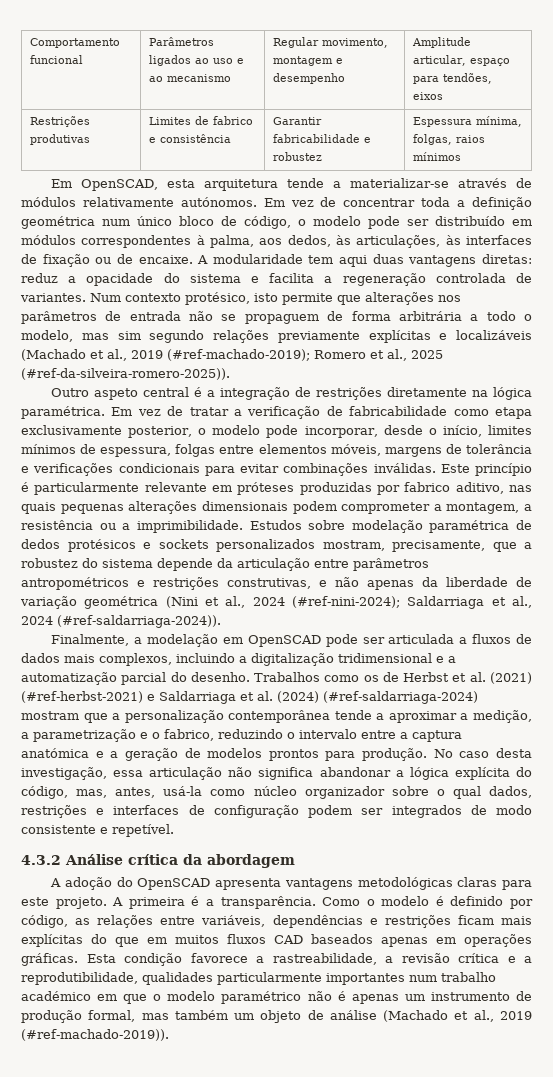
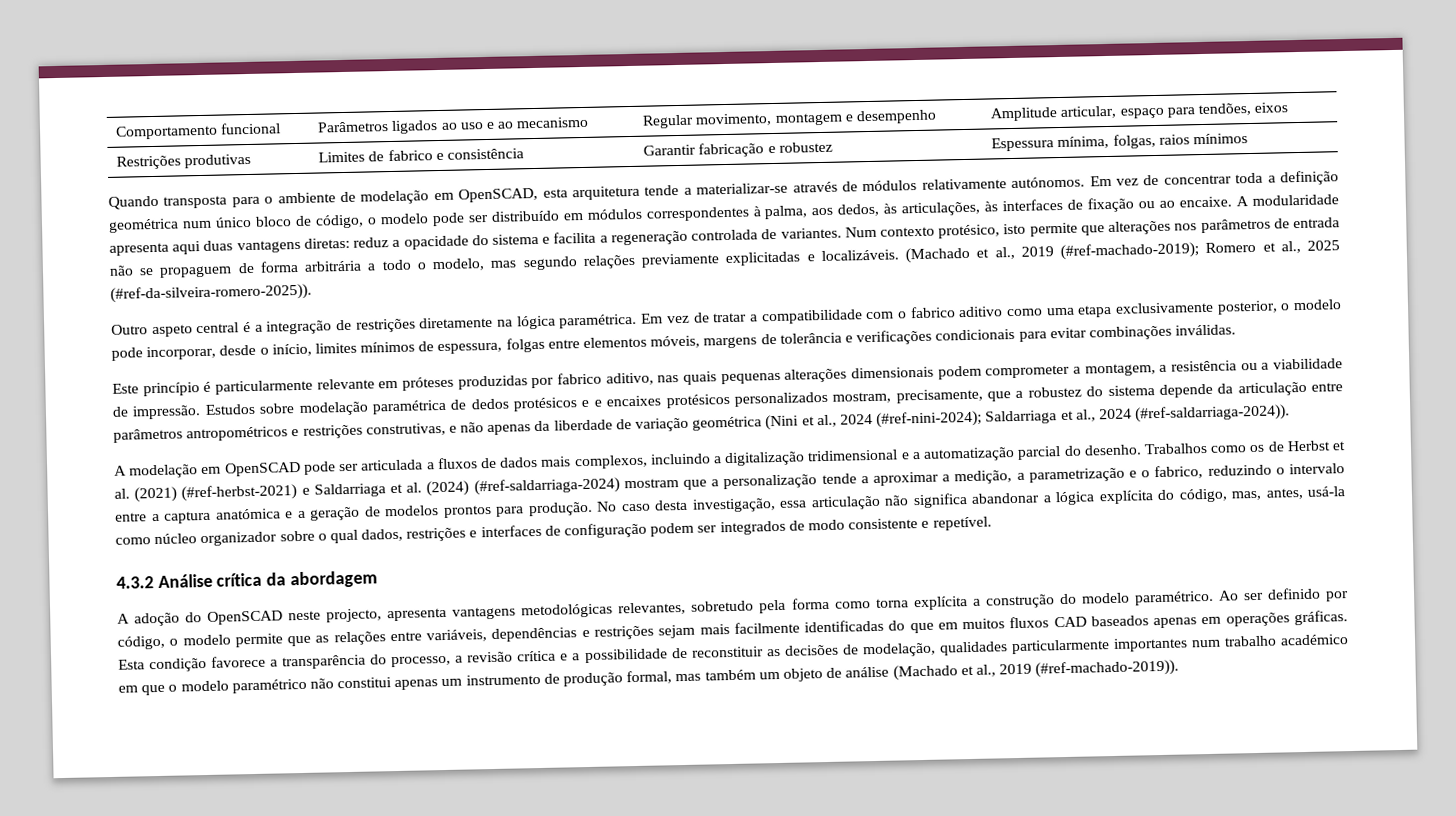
[272,134,360,143] fabricabilidade -> [698,142,765,158] fabricação
[51,179,73,188] Em -> [108,190,454,210] Quando transposta para o ambiente de modelação em
[116,254,133,264] de -> [1159,200,1176,208] ao
[308,255,334,264] tem -> [109,242,169,256] apresenta
[117,331,141,340] sim -> (518, 264) none
[368,330,532,343] explícitas e localizáveis -> [725,249,899,267] explicitadas e localizáveis.
[247,406,489,419] verificação de fabricabilidade como -> [760,306,1075,325] compatibilidade com o fabrico aditivo como uma
(436, 468) none -> (1237, 330) //
[136,520,243,533] imprimibilidade. -> [1273,358,1344,370] [112,405,202,420] viabilidade de impressão.
[158,539,209,549] sockets -> [593,393,730,409] e encaixes protésicos
[51,634,143,646] Finalmente, a -> [114,465,127,476] A
[228,710,331,723] contemporânea -> (818, 482) none
(211, 884) none -> [288,608,383,623] neste projecto,
[457,877,532,890] [21,896,533,909] [21,915,68,928] claras para este projeto. A primeira é a transparência. Como o modelo é definido por código, -> [618,587,1349,616] [117,633,312,650] relevantes, sobretudo pela forma como torna explícita a construção do modelo paramétrico. Ao ser definido por código, o modelo permite que
[457,915,532,925] [21,934,83,947] ficam mais explícitas -> [658,619,885,639] sejam mais facilmente identificadas
[272,953,377,965] rastreabilidade, -> [282,654,452,670] transparência do processo,
[21,972,138,985] reprodutibilidade, -> [584,642,936,664] possibilidade de reconstituir as decisões de modelação,
[337,991,346,1001] é -> [337,677,393,689] constitui

